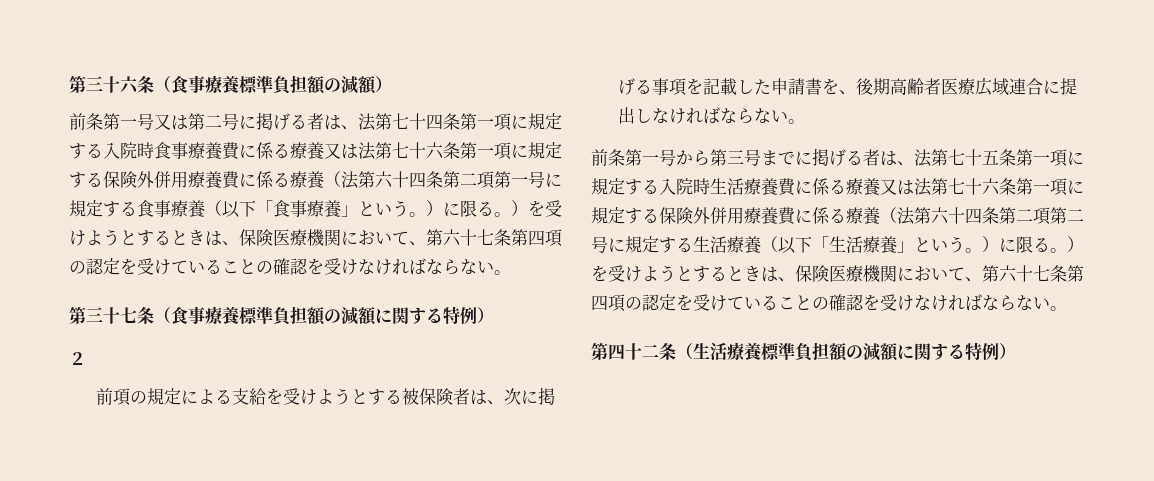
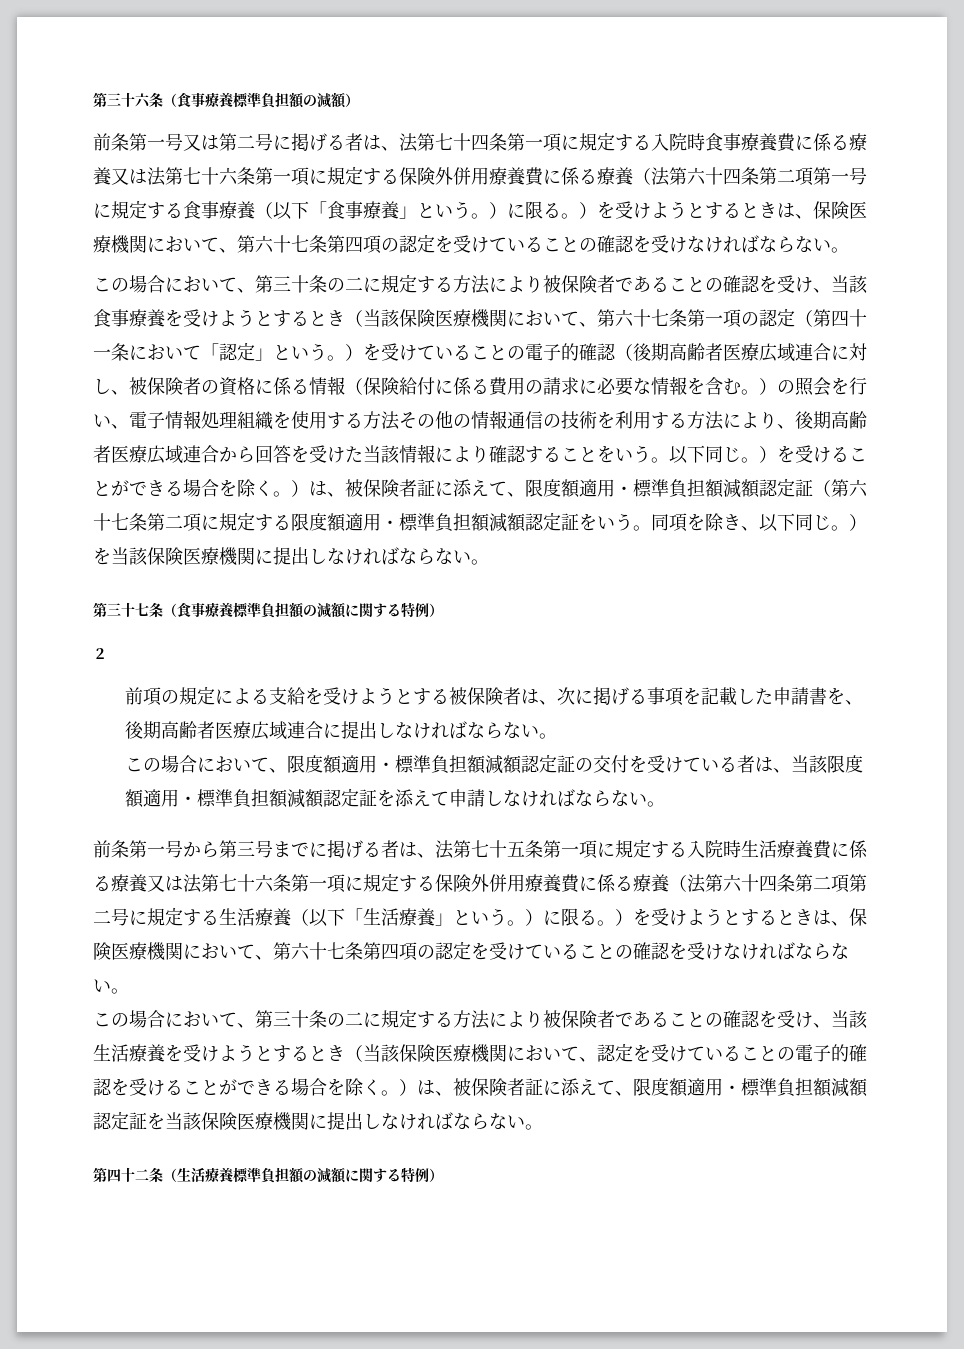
(511, 272) none -> [93,274,868,294] [93,308,867,328] [93,342,867,362] [93,376,867,396] [93,410,867,430] [93,444,867,464] [93,478,868,498] [93,512,867,532] [93,547,489,566] // この場合において、第三十条の二に規定する方法により被保険者であることの確認を受け、当該食事療養を受けようとするとき（当該保険医療機関において、第六十七条第一項の認定（第四十一条において「認定」という。）を受けていることの電子的確認（後期高齢者医療広域連合に対し、被保険者の資格に係る情報（保険給付に係る費用の請求に必要な情報を含む。）の照会を行い、電子情報処理組織を使用する方法その他の情報通信の技術を利用する方法により、後期高齢者医療広域連合から回答を受けた当該情報により確認することをいう。以下同じ。）を受けることができる場合を除く。）は、被保険者証に添えて、限度額適用・標準負担額減額認定証（第六十七条第二項に規定する限度額適用・標準負担額減額認定証をいう。同項を除き、以下同じ。）を当該保険医療機関に提出しなければならない。
(806, 121) none -> [125,754,864,774] [125,788,666,808] // この場合において、限度額適用・標準負担額減額認定証の交付を受けている者は、当該限度額適用・標準負担額減額認定証を添えて申請しなければならない。
(1067, 308) none -> [93,1009,868,1029] [93,1043,867,1063] [93,1078,868,1097] [93,1111,543,1131] // この場合において、第三十条の二に規定する方法により被保険者であることの確認を受け、当該生活療養を受けようとするとき（当該保険医療機関において、認定を受けていることの電子的確認を受けることができる場合を除く。）は、被保険者証に添えて、限度額適用・標準負担額減額認定証を当該保険医療機関に提出しなければならない。

